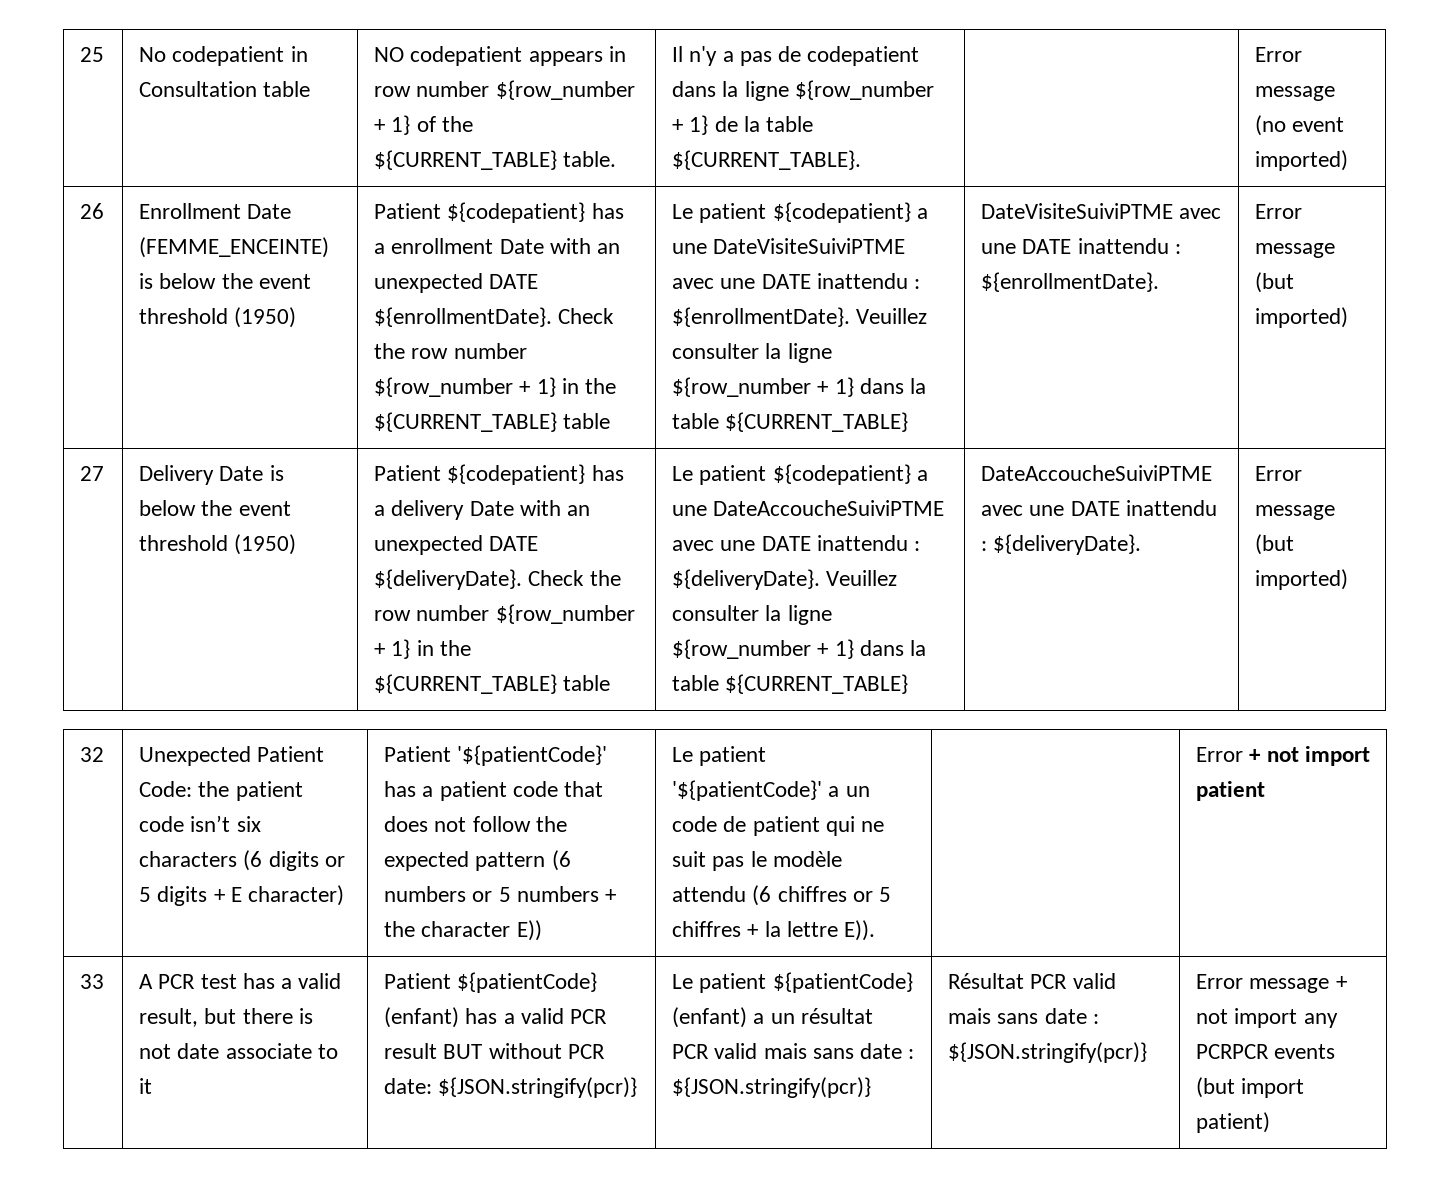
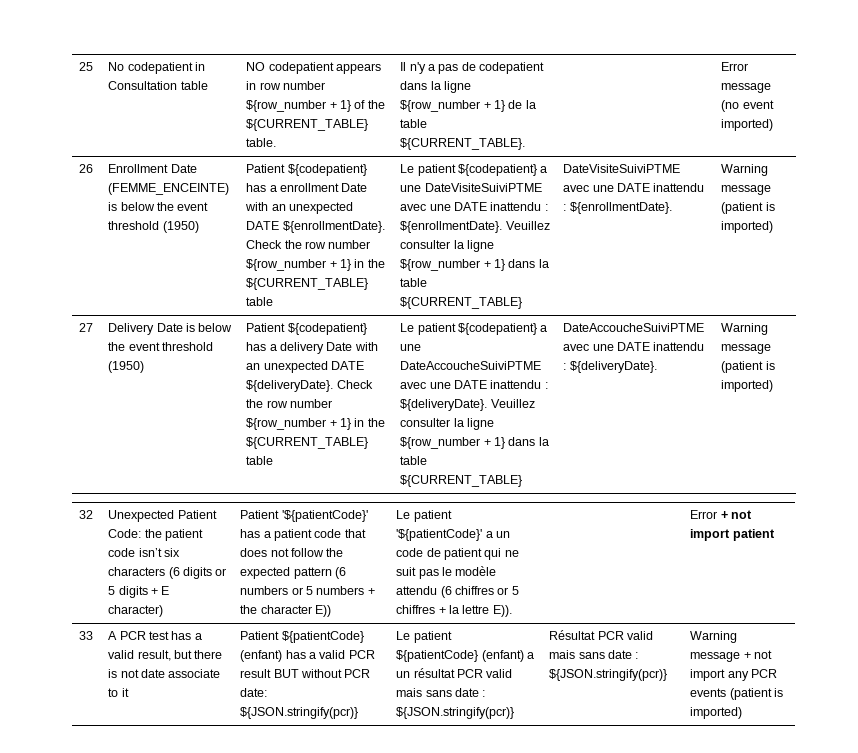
[1255,204,1303,219] [1255,243,1336,258] [1255,272,1295,293] Error message (but -> [721,164,769,176] [721,185,772,195] [721,202,775,214] Warning message (patient is
[1255,466,1303,481] [1255,505,1336,520] [1255,534,1295,555] Error message (but -> [721,323,769,335] [721,344,772,354] [721,361,775,373] Warning message (patient is
[1196,974,1244,989] Error -> [690,631,738,643] Warning
[1196,1044,1336,1059] [1196,1077,1305,1098] [1196,1112,1271,1133] PCRPCR events (but import patient) -> [750,669,777,678] [690,688,783,700] [690,707,743,719] PCR events (patient is imported)

